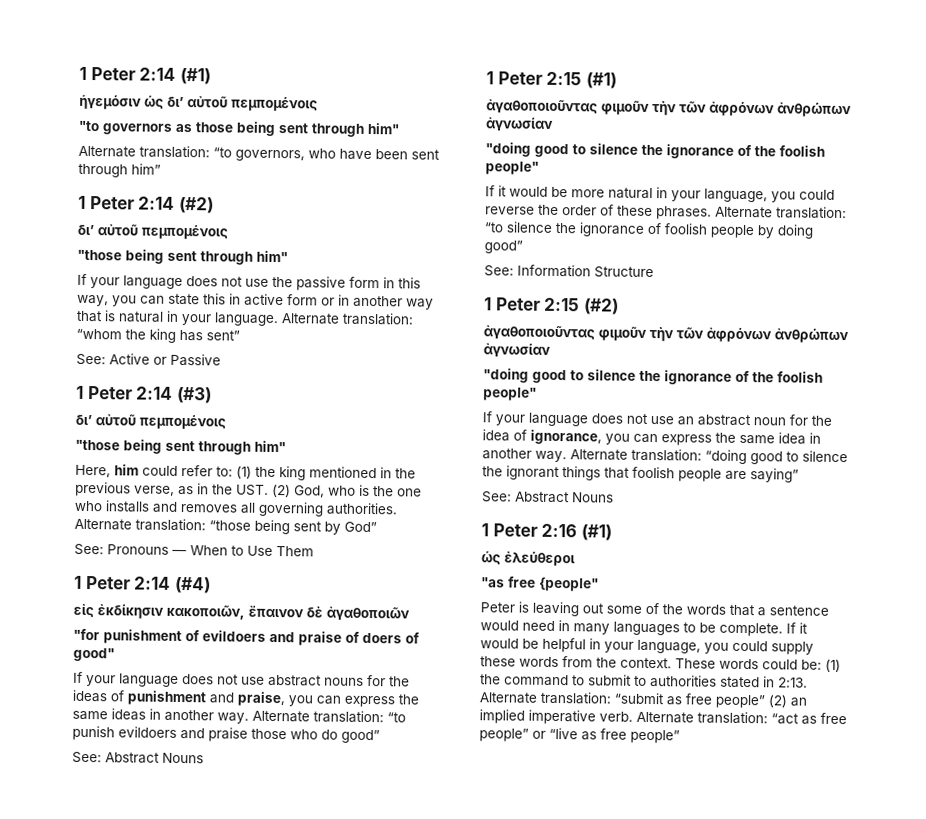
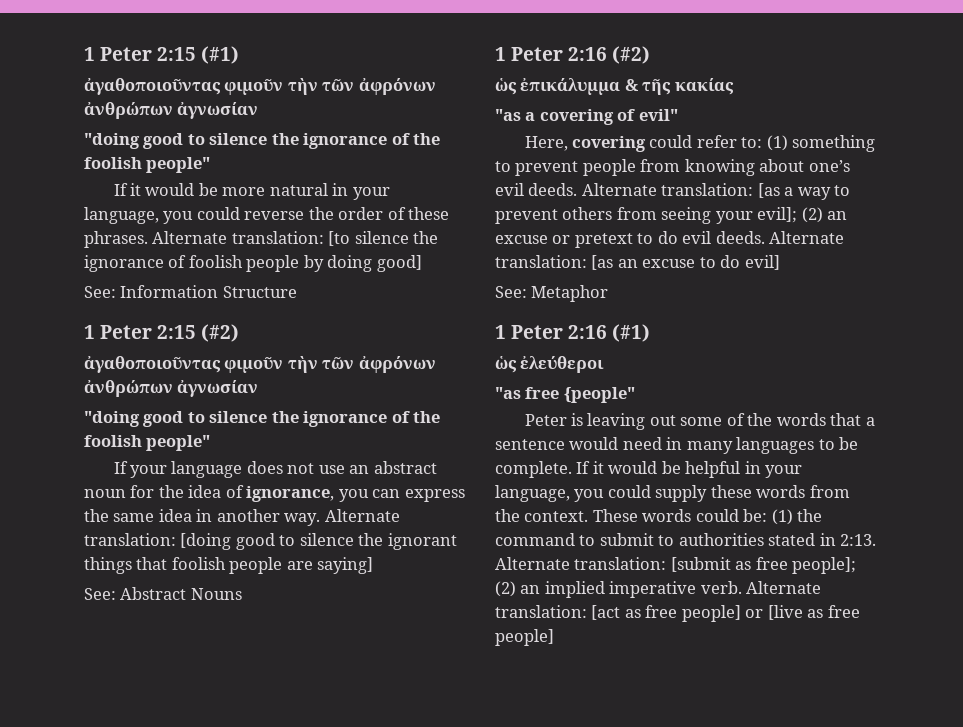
[79,66,211,85] [79,94,318,112] [78,120,400,137] [78,145,440,162] [78,163,161,178] [78,195,214,214] [77,224,228,240] [77,249,288,265] [77,273,421,291] [77,293,434,310] [76,310,414,327] [76,328,240,343] [76,353,221,367] [76,385,212,404] [75,414,226,430] [75,439,286,455] [75,464,416,481] [75,481,422,498] [74,500,397,517] [74,518,377,535] [74,543,314,557] [74,575,211,594] [73,603,410,622] [73,628,420,646] [73,647,115,662] [73,671,410,687] [72,689,419,708] [72,708,406,724] [72,725,380,744] [72,751,204,764] [486,71,543,85] 1 Peter 2:14 (#1) // ἡγεμόσιν ὡς δι’ αὐτοῦ πεμπομένοις // "to governors as those being sent through him" // Alternate translation: “to governors, who have been sent through him” // 1 Peter 2:14 (#2) // δι’ αὐτοῦ πεμπομένοις // "those being sent through him" // If your language does not use the passive form in this way, you can state this in active form or in another way that is natural in your language. Alternate translation: “whom the king has sent” // See: Active or Passive // 1 Peter 2:14 (#3) // δι’ αὐτοῦ πεμπομένοις // "those being sent through him" // Here, him could refer to: (1) the king mentioned in the previous verse, as in the UST. (2) God, who is the one who installs and removes all governing authorities. Alternate translation: “those being sent by God” // See: Pronouns — When to Use Them // 1 Peter 2:14 (#4) // εἰς ἐκδίκησιν κακοποιῶν, ἔπαινον δὲ ἀγαθοποιῶν // "for punishment of evildoers and praise of doers of good" // If your language does not use abstract nouns for the ideas of punishment and praise, you can express the same ideas in another way. Alternate translation: “to punish evildoers and praise those who do good” // See: Abstract Nouns // 1 Peter -> [84,47,153,61] 1 Peter
[484,222,503,233] “to -> [328,231,351,246] [to
[484,240,523,254] good” -> [376,255,422,272] good]
[705,449,747,465] “doing -> [180,533,232,550] [doing
[750,468,799,483] [482,491,614,504] saying” // See: Abstract Nouns -> [317,557,374,574] [84,587,242,600] [495,46,651,64] [495,78,734,95] [495,109,678,125] [524,135,876,152] [495,159,850,176] [495,183,851,200] [495,207,848,224] [495,231,845,248] [495,255,780,270] [495,285,609,302] saying] // See: Abstract Nouns // 1 Peter 2:16 (#2) // ὡς ἐπικάλυμμα & τῆς κακίας // "as a covering of evil" // Here, covering could refer to: (1) something to prevent people from knowing about one’s evil deeds. Alternate translation: [as a way to prevent others from seeing your evil]; (2) an excuse or pretext to do evil deeds. Alternate translation: [as an excuse to do evil] // See: Metaphor
[614,692,765,709] “submit as free people” -> [670,557,857,574] [submit as free people];
[771,712,847,725] [479,727,680,744] “act as free people” or “live as free people” -> [591,605,860,622] [495,629,554,646] [act as free people] or [live as free people]

